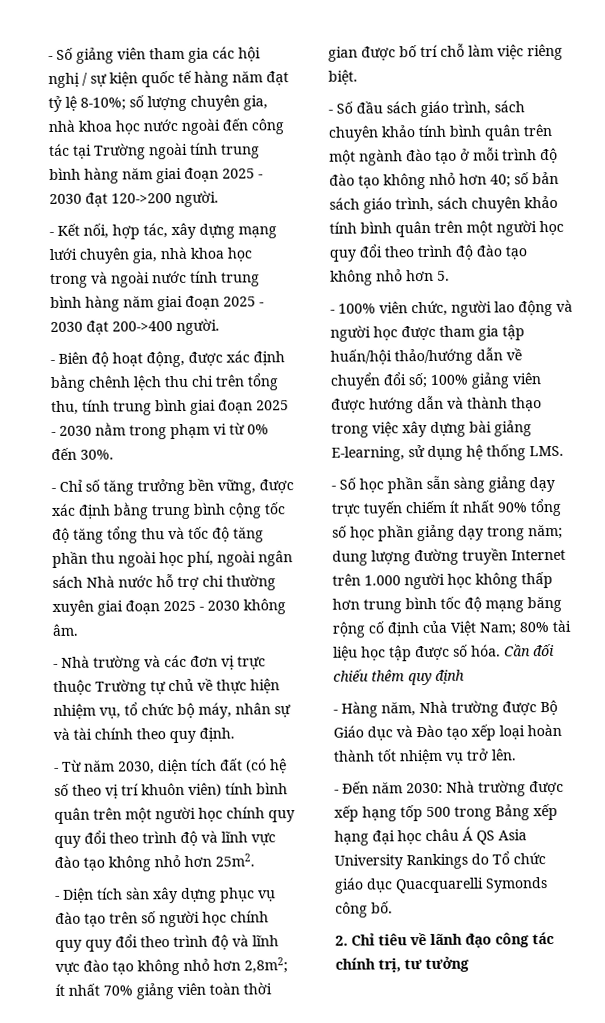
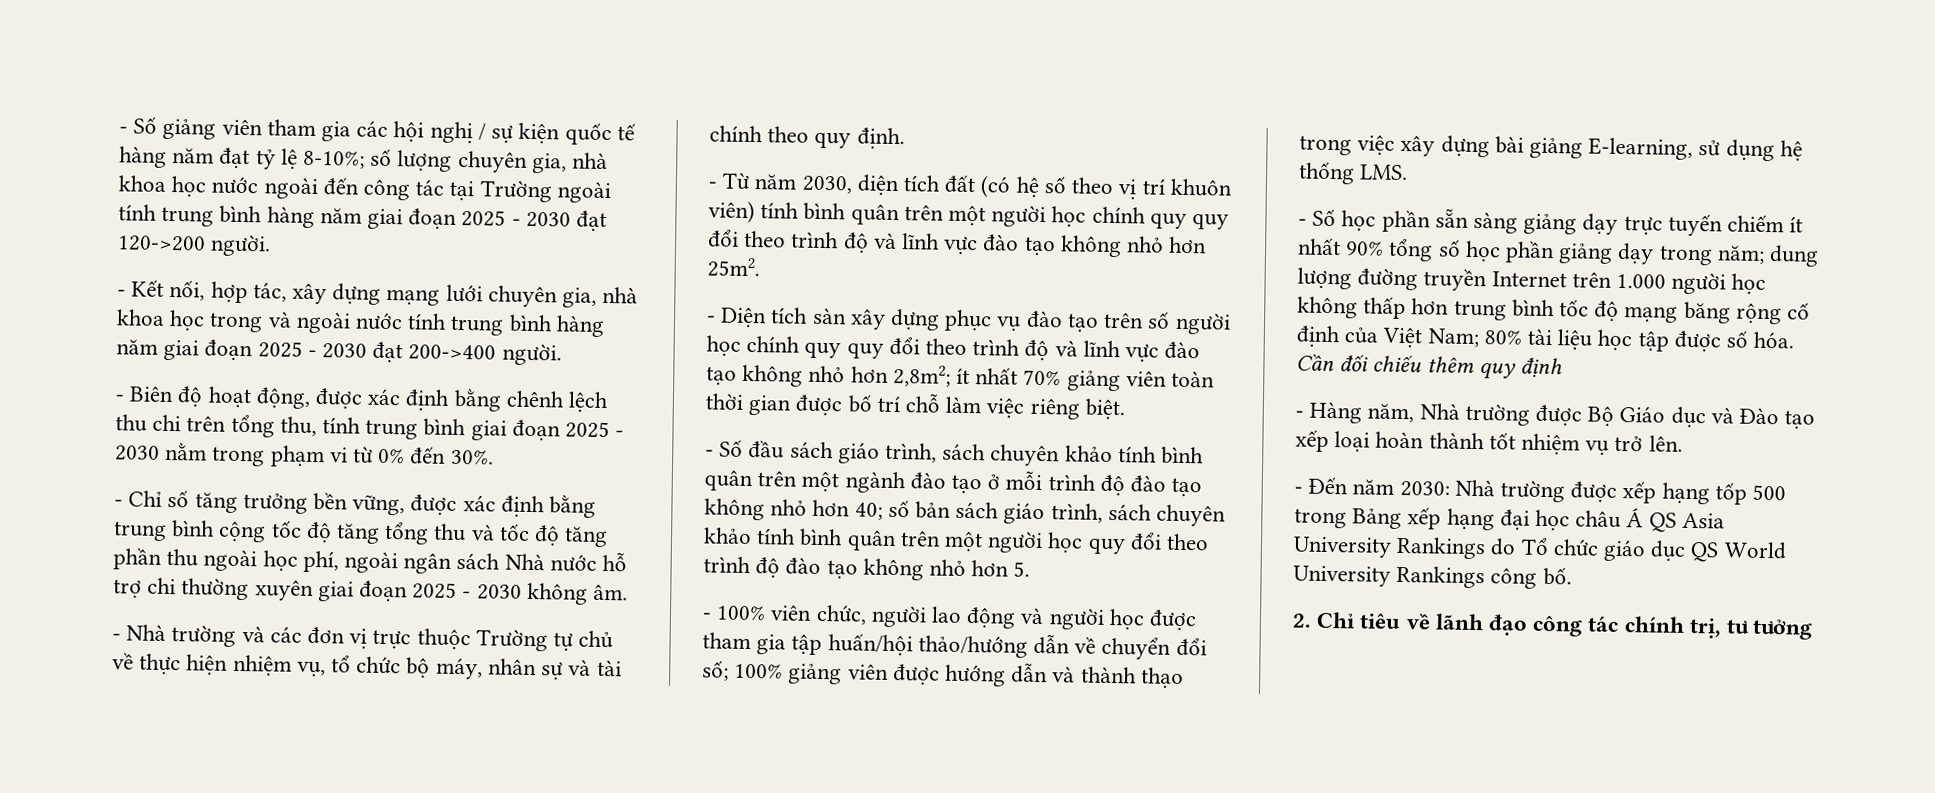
[395,877,548,894] Quacquarelli Symonds -> [1690,541,1787,563] [1293,565,1486,589] QS World University Rankings

